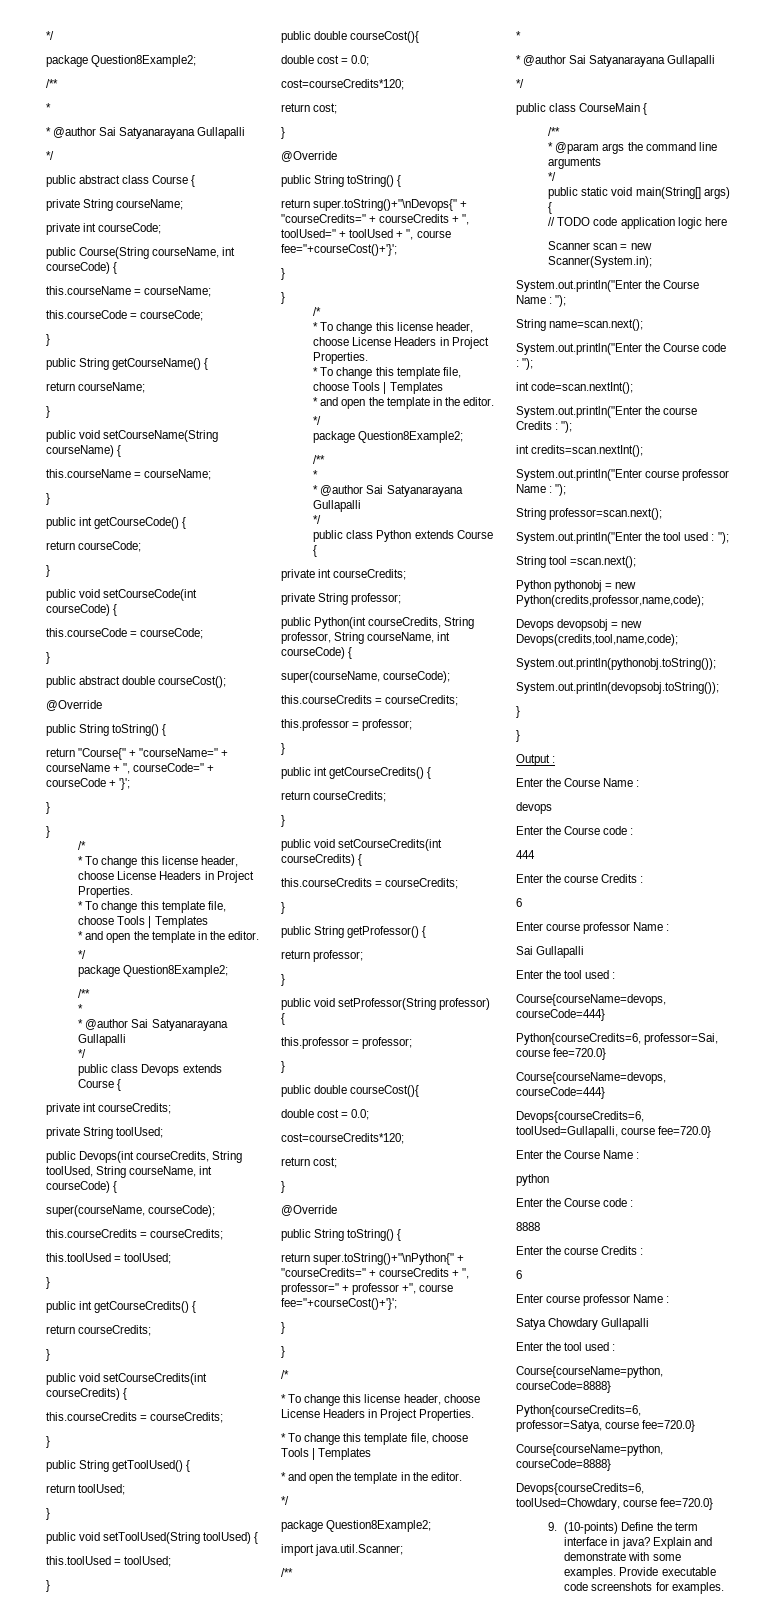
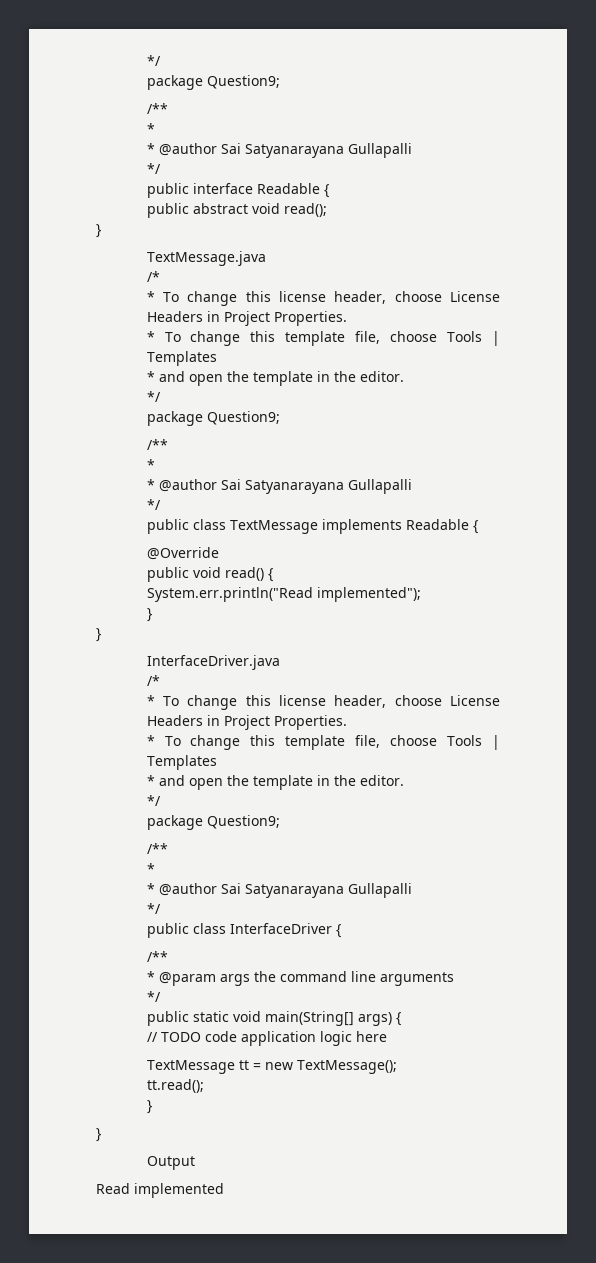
[46,31,54,40] [46,55,197,67] [46,79,58,88] [46,103,51,112] [46,127,246,139] [46,151,54,160] [46,175,196,187] [46,199,184,211] [46,223,162,235] [46,247,236,259] [46,262,118,274] [46,286,212,297] [46,310,204,321] [46,334,50,346] [46,358,209,370] [46,382,146,393] [46,406,50,418] [46,430,219,442] [46,445,122,457] [46,469,212,480] [46,493,50,505] [46,517,187,529] [46,541,142,552] [46,565,50,577] [46,589,198,601] [46,604,118,616] [46,628,204,639] [46,652,50,664] [46,676,227,688] [46,700,102,711] [46,724,167,736] [46,748,229,760] [46,763,215,774] [46,778,131,790] [46,802,50,814] [46,826,50,838] */ // package Question8Example2; // /** // * // * @author Sai Satyanarayana Gullapalli // */ // public abstract class Course { // private String courseName; // private int courseCode; // public Course(String courseName, int courseCode) { // this.courseName = courseName; // this.courseCode = courseCode; // } // public String getCourseName() { // return courseName; // } // public void setCourseName(String courseName) { // this.courseName = courseName; // } // public int getCourseCode() { // return courseCode; // } // public void setCourseCode(int courseCode) { // this.courseCode = courseCode; // } // public abstract double courseCost(); // @Override // public String toString() { // return "Course{" + "courseName=" + courseName + ", courseCode=" + courseCode + '}'; // } // } -> [146,55,161,66] [146,75,280,90] [146,103,168,114] [146,123,155,134] [146,143,412,158] [146,163,161,174] [146,183,329,198] [146,203,327,218] [96,224,101,238] [146,251,266,266] */ // package Question9; // /** // * // * @author Sai Satyanarayana Gullapalli // */ // public interface Readable { // public abstract void read(); // } // TextMessage.java
[123,965,229,977] Question8Example2; -> [206,411,280,425] Question9;
[141,1064,222,1076] [78,1079,122,1091] [46,1103,172,1115] [46,1127,164,1139] [46,1151,243,1163] [46,1166,213,1178] [46,1181,118,1193] [46,1205,216,1217] [46,1229,224,1240] [46,1253,172,1264] [46,1277,50,1289] [46,1301,197,1313] [46,1325,152,1336] [46,1349,50,1361] [46,1373,208,1385] [46,1388,128,1400] [46,1412,224,1423] [46,1436,50,1448] [46,1460,191,1472] [46,1484,126,1495] [46,1508,50,1520] [46,1532,259,1544] [46,1556,172,1567] [46,1580,50,1592] [281,31,420,43] [281,55,370,66] [281,79,404,90] [281,103,338,114] [281,127,285,139] [281,151,337,162] [281,175,402,187] [281,199,468,211] [281,214,470,225] [281,229,451,240] [281,244,397,256] [281,268,285,280] [281,292,285,304] Devops extends Course { // private int courseCredits; // private String toolUsed; // public Devops(int courseCredits, String toolUsed, String courseName, int courseCode) { // super(courseName, courseCode); // this.courseCredits = courseCredits; // this.toolUsed = toolUsed; // } // public int getCourseCredits() { // return courseCredits; // } // public void setCourseCredits(int courseCredits) { // this.courseCredits = courseCredits; // } // public String getToolUsed() { // return toolUsed; // } // public void setToolUsed(String toolUsed) { // this.toolUsed = toolUsed; // } // public double courseCost(){ // double cost = 0.0; // cost=courseCredits*120; // return cost; // } // @Override // public String toString() { // return super.toString()+"\nDevops{" + "courseCredits=" + courseCredits + ", toolUsed=" + toolUsed + ", course fee="+courseCost()+'}'; // } // } -> [229,519,478,534] [146,547,219,560] [146,567,273,582] [146,587,421,602] [146,608,152,622] [96,628,101,642] [146,655,280,670] TextMessage implements Readable { // @Override // public void read() { // System.err.println("Read implemented"); // } // } // InterfaceDriver.java
[358,431,464,443] Question8Example2; -> [206,815,280,829] Question9;
[376,530,493,542] [313,545,318,557] [281,569,407,581] [281,593,402,605] [281,617,475,629] [281,632,451,644] [281,647,353,659] [281,671,451,683] [281,695,459,706] [281,719,413,731] [281,743,285,755] [281,767,432,779] [281,791,387,802] [281,815,285,827] [281,839,443,851] [281,854,363,866] [281,878,459,889] [281,902,285,914] [281,926,427,938] [281,950,364,962] [281,974,285,986] [281,998,491,1010] [281,1013,285,1025] [281,1037,413,1049] [281,1061,285,1073] [281,1085,420,1097] [281,1109,370,1120] [281,1133,404,1144] [281,1157,338,1168] [281,1181,285,1193] [281,1205,337,1216] [281,1229,402,1241] [281,1253,465,1265] [281,1268,470,1279] [281,1283,454,1295] [281,1298,397,1310] [281,1322,285,1334] [281,1346,285,1358] [281,1370,289,1379] [281,1394,480,1406] [281,1409,475,1421] [281,1433,468,1445] [281,1448,372,1460] [281,1472,462,1484] [281,1496,289,1505] [281,1520,432,1532] [281,1544,404,1556] [281,1568,293,1577] [516,31,521,40] [516,55,716,67] [516,79,524,88] [516,103,641,115] Python extends Course { // private int courseCredits; // private String professor; // public Python(int courseCredits, String professor, String courseName, int courseCode) { // super(courseName, courseCode); // this.courseCredits = courseCredits; // this.professor = professor; // } // public int getCourseCredits() { // return courseCredits; // } // public void setCourseCredits(int courseCredits) { // this.courseCredits = courseCredits; // } // public String getProfessor() { // return professor; // } // public void setProfessor(String professor) { // this.professor = professor; // } // public double courseCost(){ // double cost = 0.0; // cost=courseCredits*120; // return cost; // } // @Override // public String toString() { // return super.toString()+"\nPython{" + "courseCredits=" + courseCredits + ", professor=" + professor +", course fee="+courseCost()+'}'; // } // } // /* // * To change this license header, choose License Headers in Project Properties. // * To change this template file, choose Tools | Templates // * and open the template in the editor. // */ // package Question8Example2; // import java.util.Scanner; // /** // * // * @author Sai Satyanarayana Gullapalli // */ // public class CourseMain -> [229,923,332,934] InterfaceDriver
[548,241,652,250] [548,256,653,268] [516,280,700,292] [516,295,567,307] [516,319,644,331] [516,343,727,355] [516,358,534,370] [516,382,634,394] [516,406,698,418] [516,421,573,433] [516,445,644,457] [516,469,730,481] [516,484,567,496] [516,508,663,520] [516,532,729,544] [516,556,637,568] [516,580,637,592] [516,595,704,607] [516,619,643,631] [516,634,678,646] [516,658,716,670] [516,682,719,694] [516,706,520,718] [516,730,520,742] [516,754,556,766] [516,778,640,787] [516,802,552,814] [516,826,634,835] [516,850,535,859] [516,874,644,883] [516,898,522,907] [516,922,670,934] [516,946,585,958] [516,970,616,979] [516,994,666,1006] [516,1009,605,1021] [516,1033,719,1045] [516,1048,607,1060] [516,1072,666,1084] [516,1087,605,1099] [516,1111,644,1123] [516,1126,712,1138] [516,1150,640,1159] [516,1174,549,1186] [516,1198,634,1207] [516,1222,540,1231] [516,1246,644,1255] [516,1270,522,1279] [516,1294,670,1306] [516,1318,650,1330] [516,1342,616,1351] [516,1366,663,1378] [516,1381,611,1393] [516,1405,641,1417] [516,1420,696,1432] [516,1444,663,1456] [516,1459,611,1471] [516,1483,644,1495] [516,1498,714,1510] [548,1522,698,1534] [564,1537,712,1549] [564,1552,681,1561] [564,1567,716,1579] [564,1582,724,1594] Scanner scan = new Scanner(System.in); // System.out.println("Enter the Course Name : "); // String name=scan.next(); // System.out.println("Enter the Course code : "); // int code=scan.nextInt(); // System.out.println("Enter the course Credits : "); // int credits=scan.nextInt(); // System.out.println("Enter course professor Name : "); // String professor=scan.next(); // System.out.println("Enter the tool used : "); // String tool =scan.next(); // Python pythonobj = new Python(credits,professor,name,code); // Devops devopsobj = new Devops(credits,tool,name,code); // System.out.println(pythonobj.toString()); // System.out.println(devopsobj.toString()); // } // } // Output : // Enter the Course Name : // devops // Enter the Course code : // 444 // Enter the course Credits : // 6 // Enter course professor Name : // Sai Gullapalli // Enter the tool used : // Course{courseName=devops, courseCode=444} // Python{courseCredits=6, professor=Sai, course fee=720.0} // Course{courseName=devops, courseCode=444} // Devops{courseCredits=6, toolUsed=Gullapalli, course fee=720.0} // Enter the Course Name : // python // Enter the Course code : // 8888 // Enter the course Credits : // 6 // Enter course professor Name : // Satya Chowdary Gullapalli // Enter the tool used : // Course{courseName=python, courseCode=8888} // Python{courseCredits=6, professor=Satya, course fee=720.0} // Course{courseName=python, courseCode=8888} // Devops{courseCredits=6, toolUsed=Chowdary, course fee=720.0} // 9. (10-points) Define the term interface in java? Explain and demonstrate with some examples. Provide executable code screenshots for examples. -> [146,1060,397,1074] [146,1079,204,1093] [146,1100,152,1114] [96,1128,101,1142] [146,1156,195,1170] [96,1183,224,1198] TextMessage tt = new TextMessage(); // tt.read(); // } // } // Output // Read implemented

